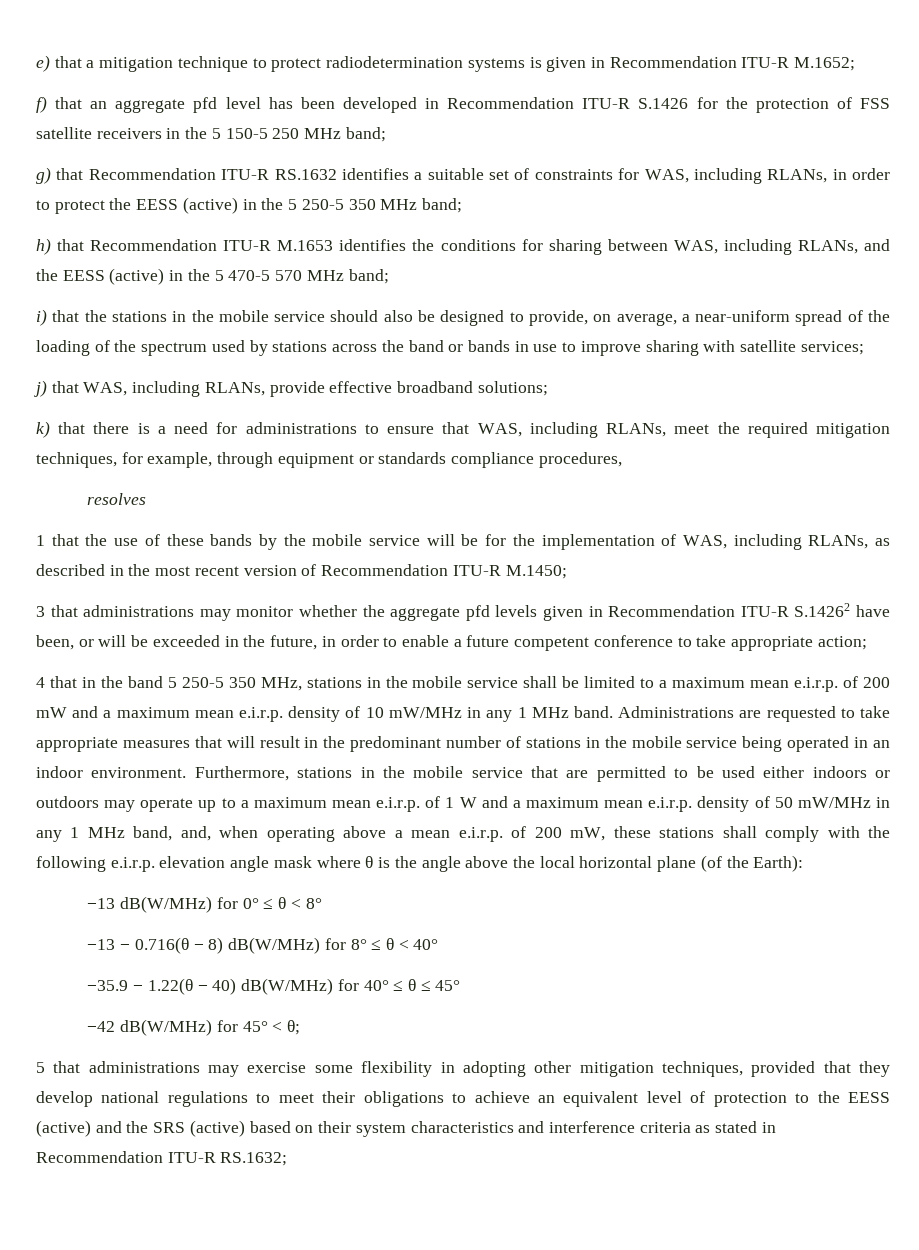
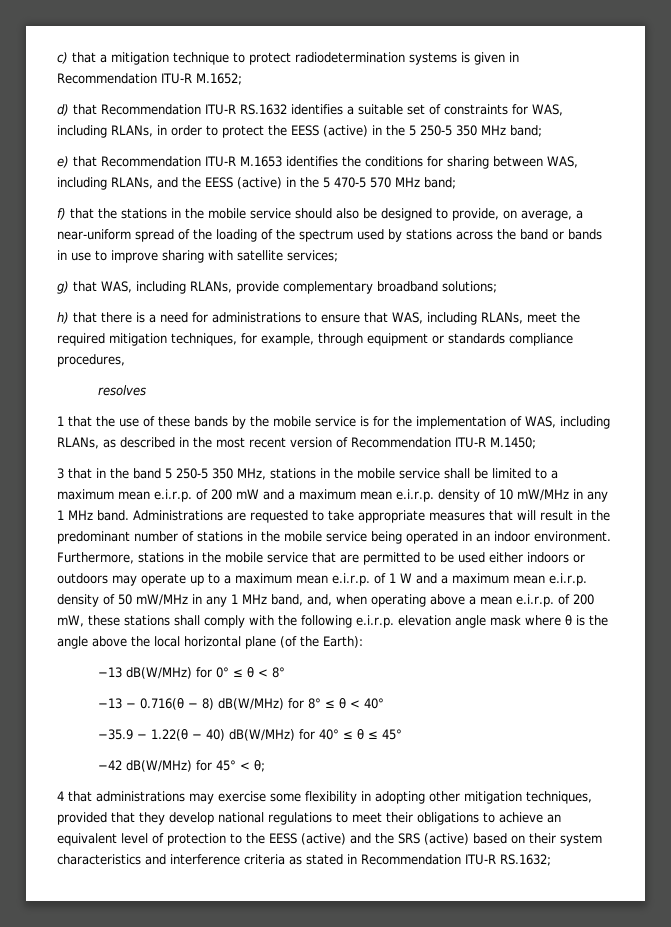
[36,55,50,72] e) -> [57,52,68,64] c)
[36,96,891,113] [36,127,386,142] [36,167,51,184] f) that an aggregate pfd level has been developed in Recommendation ITU-R S.1426 for the protection of FSS satellite receivers in the 5 150-5 250 MHz band; // g) -> [57,104,69,116] d)
[36,238,51,255] h) -> [57,156,69,168] e)
[36,309,47,326] i) -> [57,208,66,220] f)
[34,380,47,397] j) -> [57,281,69,294] g)
[329,381,393,393] effective -> [283,281,373,294] complementary
[36,421,50,438] k) -> [57,312,69,324] h)
[426,534,479,546] will be -> [360,416,369,427] is
[83,603,891,621] [36,635,867,651] [36,676,77,688] administrations may monitor whether the aggregate pfd levels given in Recommendation ITU-R S.14262 have been, or will be exceeded in the future, in order to enable a future competent conference to take appropriate action; // 4 that -> (92, 473) none
[36,1062,45,1073] 5 -> [57,791,64,801] 4

